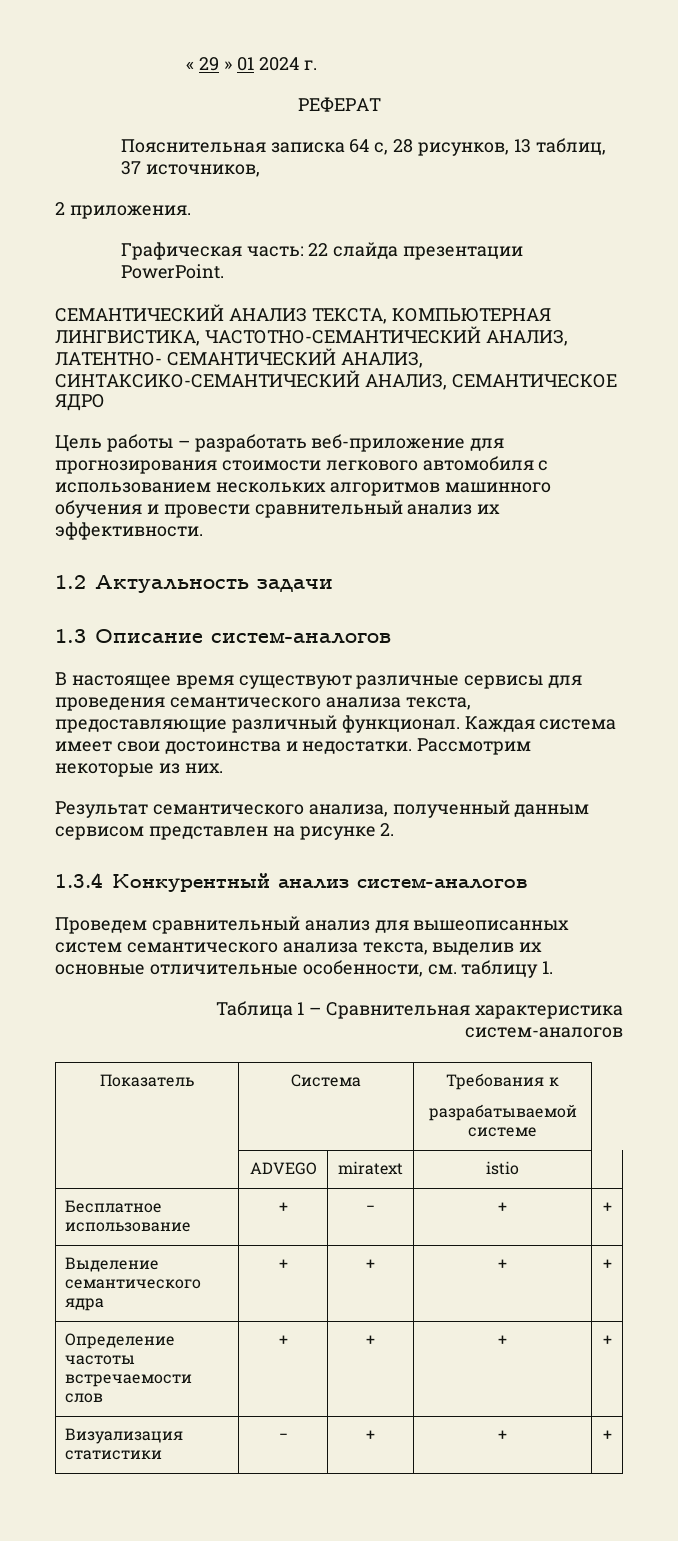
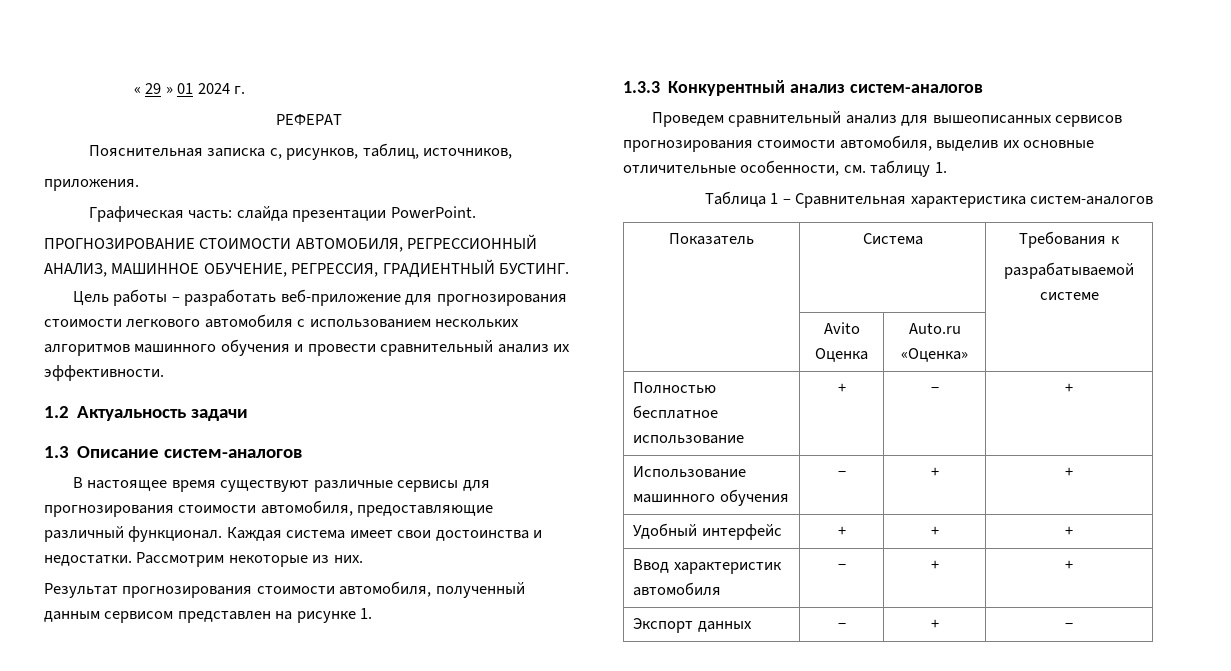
[349,138,606,156] [120,161,141,175] 64 с, 28 рисунков, 13 таблиц, 37 -> [269,143,419,160] с, рисунков, таблиц,
[55,202,65,215] 2 -> (513, 153) none
[308,243,329,256] 22 -> (233, 214) none
[55,304,551,324] [55,326,568,346] [55,348,423,368] [55,370,617,390] [55,394,105,411] СЕМАНТИЧЕСКИЙ АНАЛИЗ ТЕКСТА, КОМПЬЮТЕРНАЯ ЛИНГВИСТИКА, ЧАСТОТНО-СЕМАНТИЧЕСКИЙ АНАЛИЗ, ЛАТЕНТНО- СЕМАНТИЧЕСКИЙ АНАЛИЗ, СИНТАКСИКО-СЕМАНТИЧЕСКИЙ АНАЛИЗ, СЕМАНТИЧЕСКОЕ ЯДРО -> [44,234,538,252] [44,259,570,278] ПРОГНОЗИРОВАНИЕ СТОИМОСТИ АВТОМОБИЛЯ, РЕГРЕССИОННЫЙ АНАЛИЗ, МАШИННОЕ ОБУЧЕНИЕ, РЕГРЕССИЯ, ГРАДИЕНТНЫЙ БУСТИНГ.
[55,697,471,711] проведения семантического анализа текста, -> [44,500,353,517] прогнозирования стоимости автомобиля,
[152,804,388,817] семантического анализа, -> [122,581,432,598] прогнозирования стоимости автомобиля,
[380,823,395,836] [55,873,103,888] 2. // 1.3.4 -> [360,608,373,619] [623,81,660,93] 1. // 1.3.3
[55,942,428,955] систем семантического анализа текста, -> [1055,115,1123,127] [623,135,932,152] сервисов прогнозирования стоимости автомобиля,
[249,1162,317,1175] [338,1161,403,1175] [486,1161,519,1175] [65,1200,163,1213] [65,1222,192,1232] [278,1202,288,1212] [366,1205,375,1212] [498,1202,507,1212] [602,1202,612,1212] [65,1257,160,1272] [65,1279,202,1289] [65,1298,105,1311] [278,1259,288,1269] [366,1259,375,1269] [498,1259,507,1269] [602,1259,612,1269] [65,1333,176,1349] [65,1355,136,1365] [65,1374,193,1387] [65,1393,104,1403] [278,1335,288,1345] [366,1335,375,1345] [498,1335,507,1345] [602,1335,612,1345] [65,1428,184,1444] [65,1450,163,1460] [278,1433,288,1440] [366,1430,375,1440] [498,1430,507,1440] [602,1430,612,1440] ADVEGO | miratext | istio | // Бесплатное использование | + | − | + | + // Выделение семантического ядра | + | + | + | + // Определение частоты встречаемости слов | + | + | + | + // Визуализация статистики | − | + | + | + -> [823,322,860,334] [815,348,868,362] [908,323,961,334] [901,348,968,362] [633,382,717,394] [633,405,719,419] [633,435,745,444] [837,383,846,393] [930,387,939,393] [1065,383,1073,393] [633,466,747,478] [633,489,789,506] [837,471,846,477] [930,467,939,477] [1065,467,1073,477] [633,523,782,540] [837,526,846,536] [930,526,939,536] [1065,526,1073,536] [633,559,782,574] [633,582,722,596] [837,564,846,570] [930,560,939,570] [1065,560,1073,570] [633,618,752,633] [837,623,846,629] [930,619,939,629] [1065,623,1073,629] Avito Оценка | Auto.ru «Оценка» | // Полностью бесплатное использование | + | − | + // Использование машинного обучения | − | + | + // Удобный интерфейс | + | + | + // Ввод характеристик автомобиля | − | + | + // Экспорт данных | − | + | −

